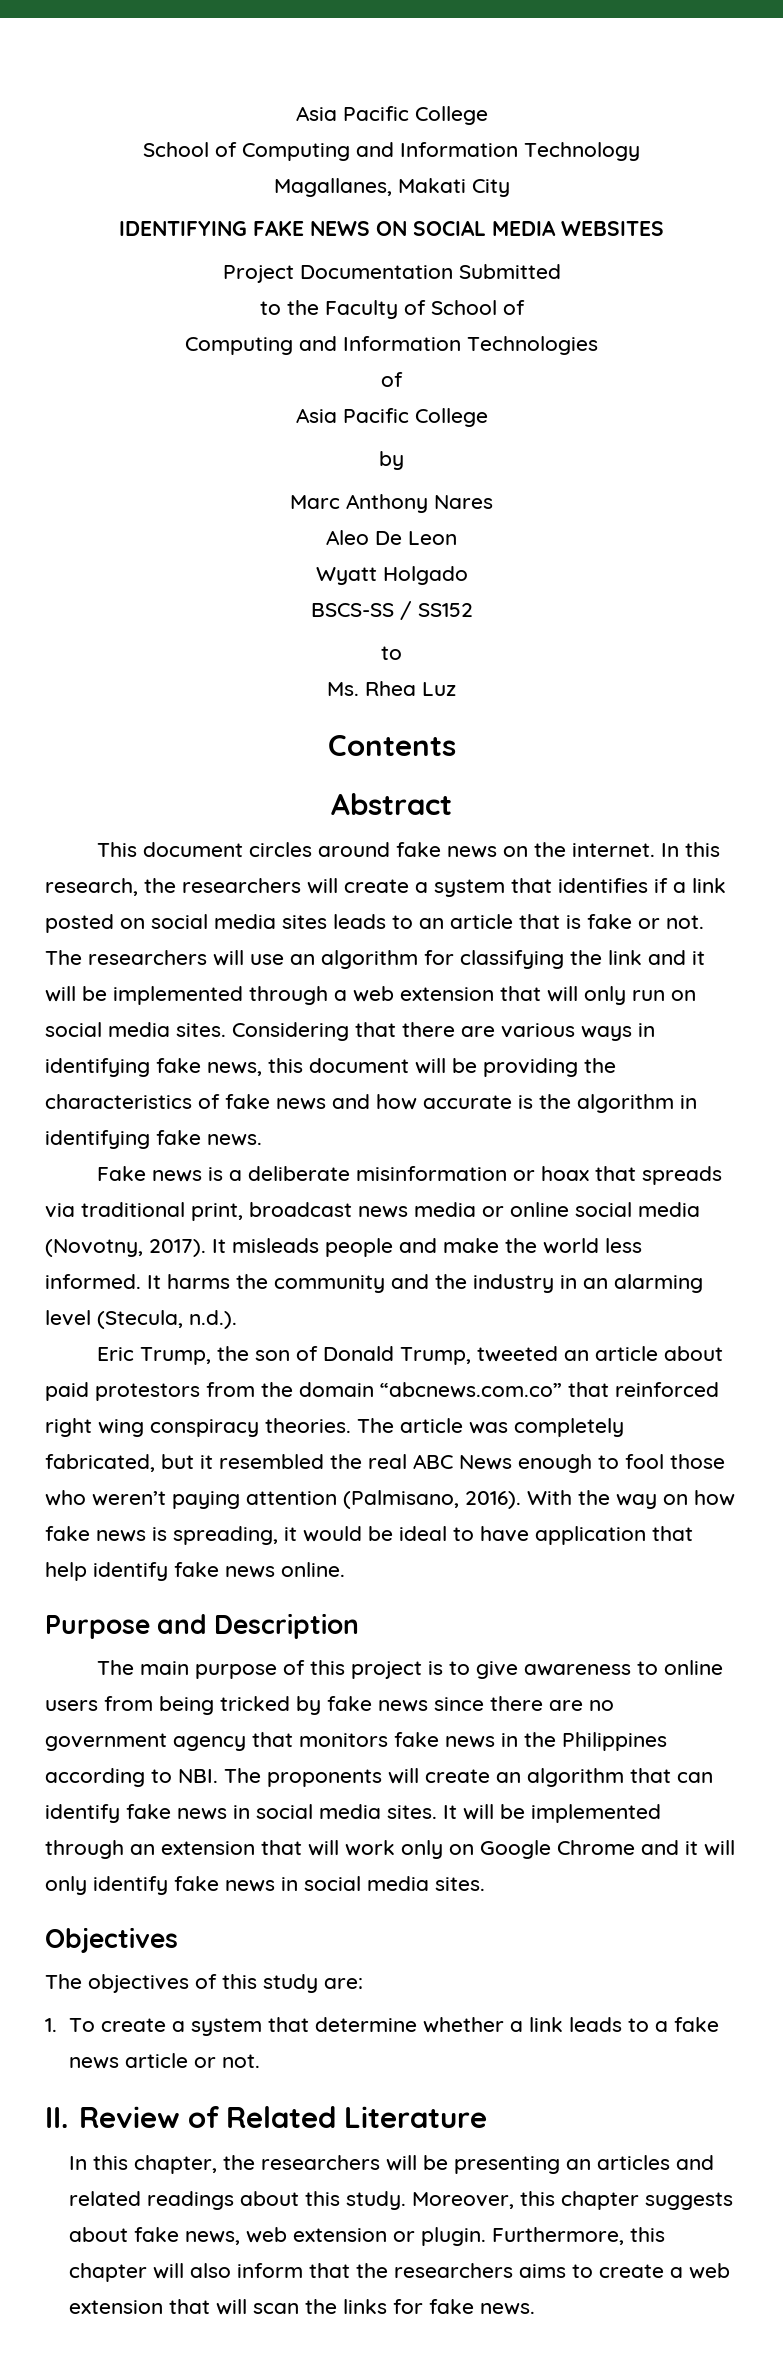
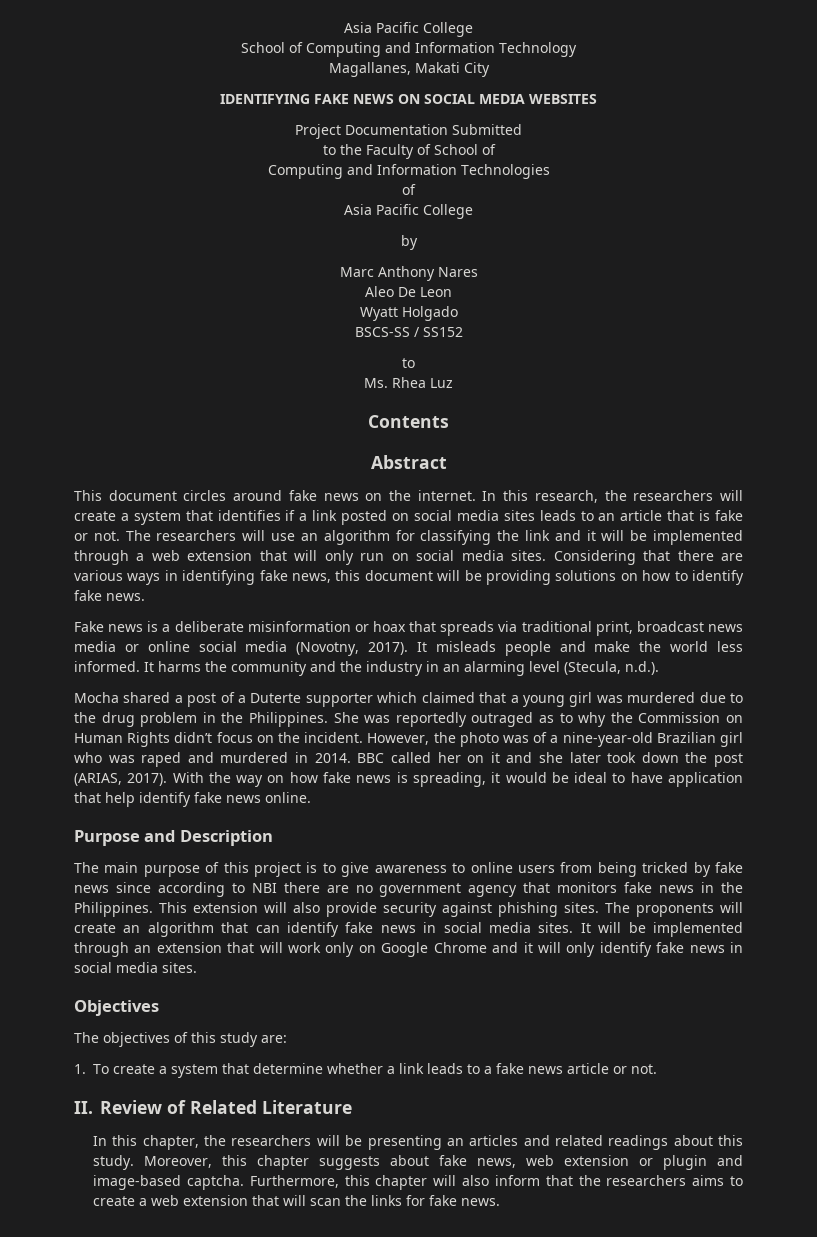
[584,1058,616,1073] [45,1094,697,1113] [45,1130,150,1149] the characteristics of fake news and how accurate is the algorithm in identifying -> [555,570,744,585] solutions on how to identify
[97,1346,724,1365] [45,1382,719,1401] [45,1418,624,1437] [45,1454,725,1473] [45,1490,521,1509] Eric Trump, the son of Donald Trump, tweeted an article about paid protestors from the domain “abcnews.com.co” that reinforced right wing conspiracy theories. The article was completely fabricated, but it resembled the real ABC News enough to fool those who weren’t paying attention (Palmisano, 2016). -> [74,692,743,707] [74,712,744,727] [74,732,743,747] [74,752,743,767] [74,773,168,786] Mocha shared a post of a Duterte supporter which claimed that a young girl was murdered due to the drug problem in the Philippines. She was reportedly outraged as to why the Commission on Human Rights didn’t focus on the incident. However, the photo was of a nine-year-old Brazilian girl who was raped and murdered in 2014. BBC called her on it and she later took down the post (ARIAS, 2017).
(484, 1704) none -> [157,882,277,897] according to NBI
[562,1732,667,1751] [45,1768,218,1787] Philippines according to NBI. -> [74,902,599,917] Philippines. This extension will also provide security against phishing sites.
[421,2227,487,2246] plugin. -> [663,1155,743,1170] [93,1175,244,1190] plugin and image-based captcha.

